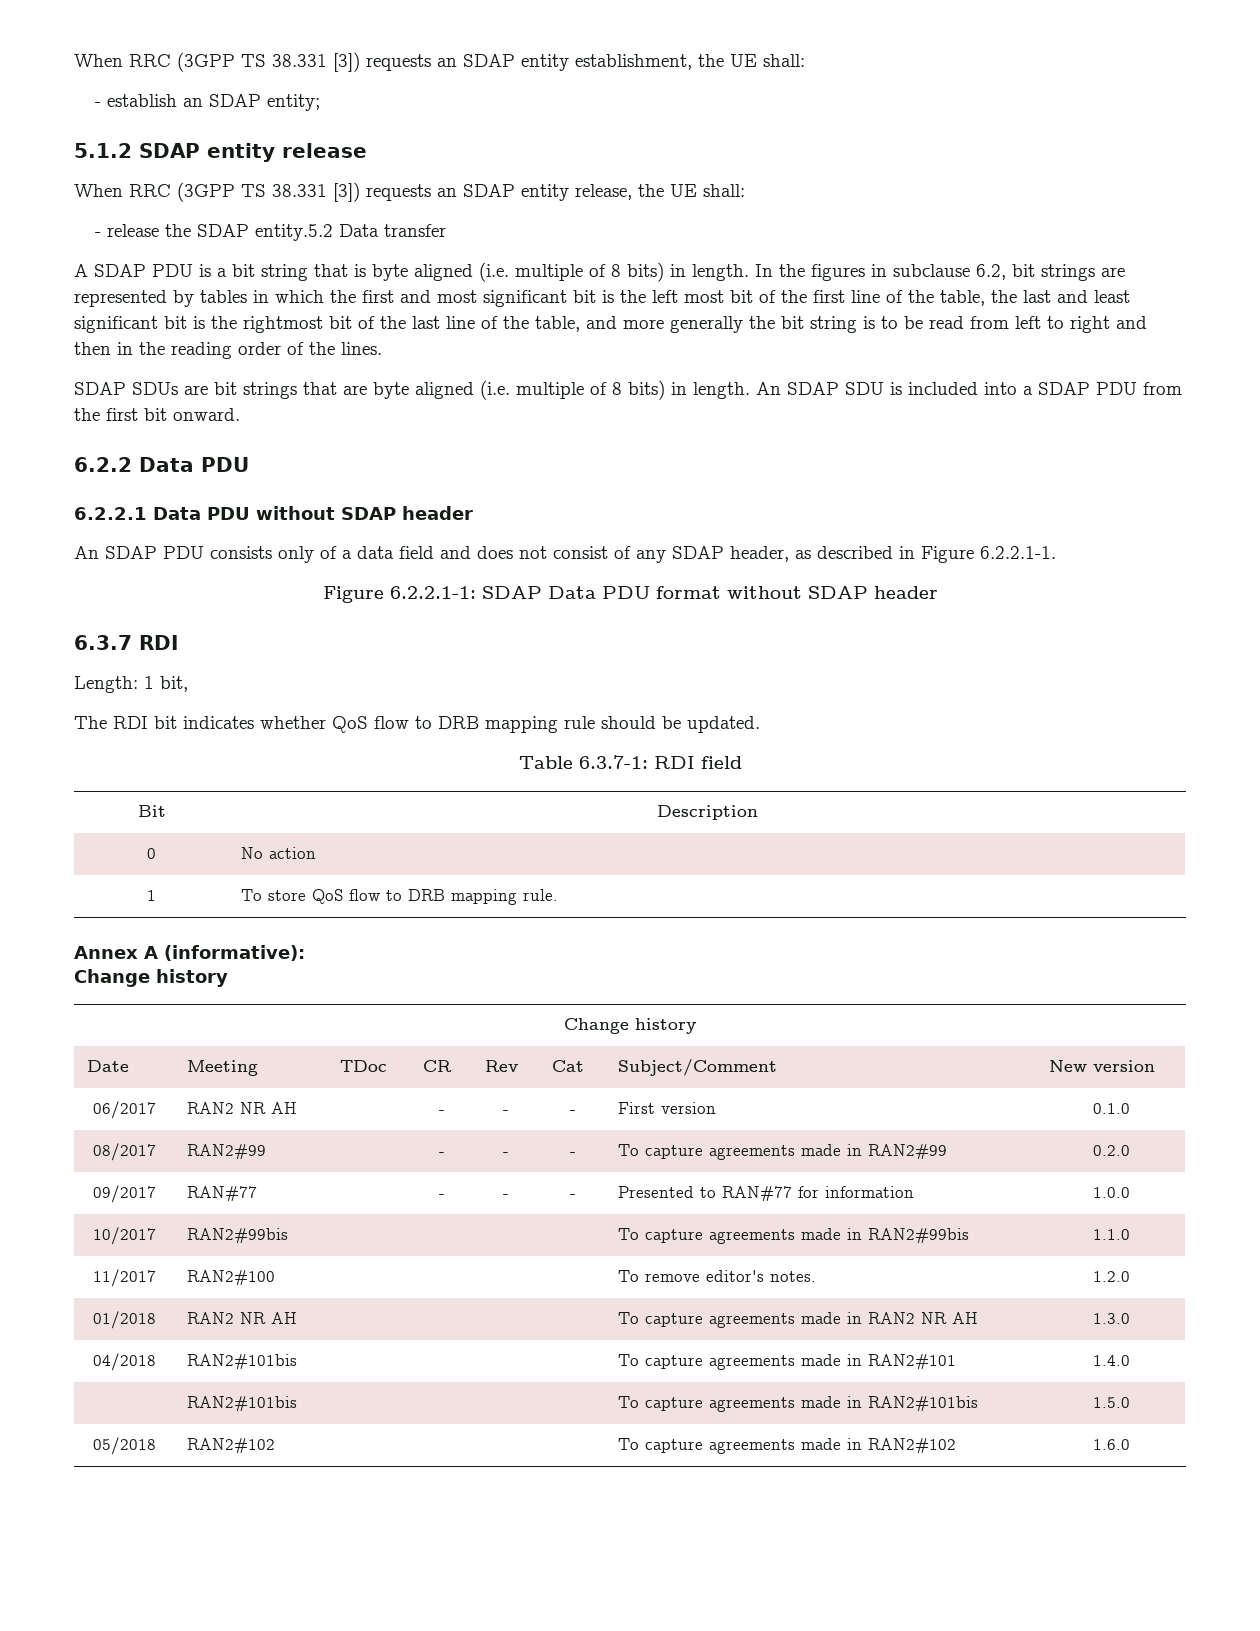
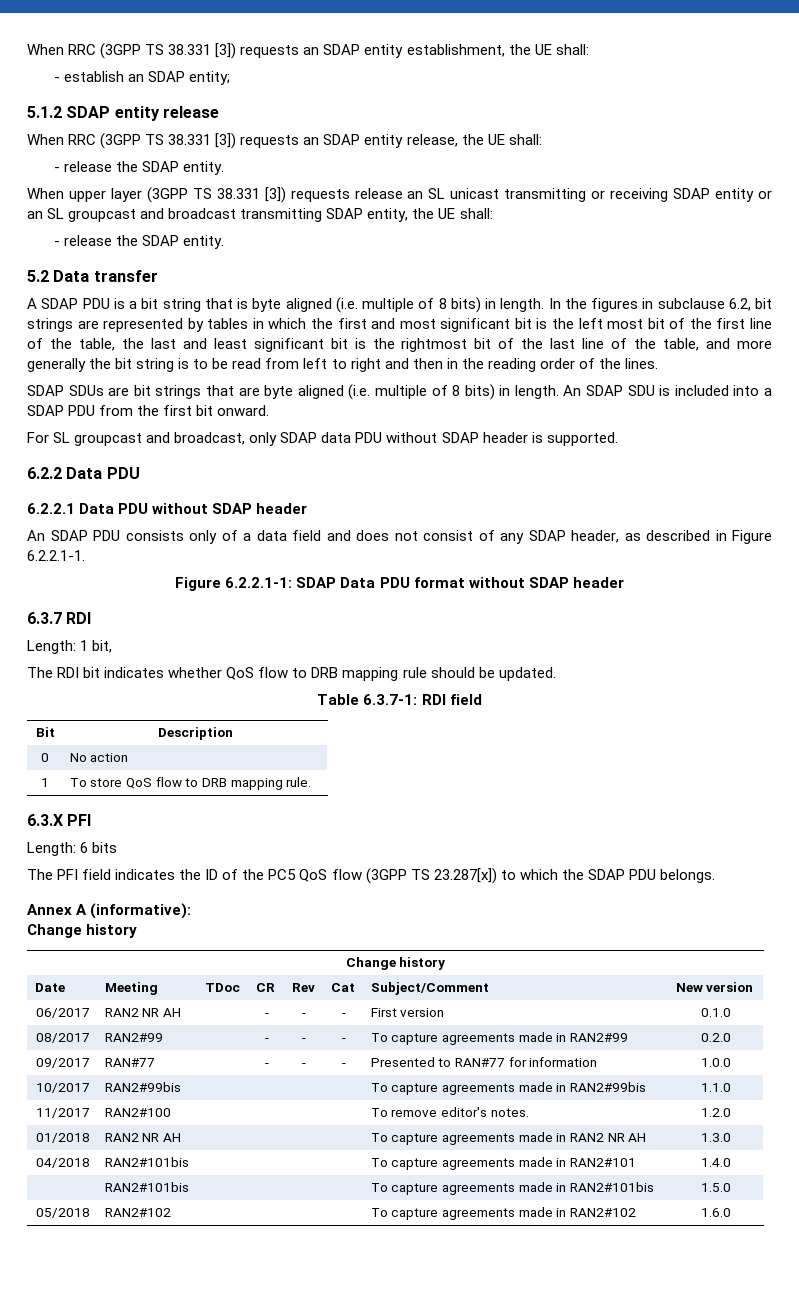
[255,224,334,241] entity.5.2 -> [182,161,224,175] [27,187,773,203] [27,208,493,222] [53,235,224,249] [27,270,49,282] entity. // When upper layer (3GPP TS 38.331 [3]) requests release an SL unicast transmitting or receiving SDAP entity or an SL groupcast and broadcast transmitting SDAP entity, the UE shall: // - release the SDAP entity. // 5.2
(240, 414) none -> [27,432,618,446] // For SL groupcast and broadcast, only SDAP data PDU without SDAP header is supported.
(559, 895) none -> [27,814,92,826] [27,842,118,856] [27,868,715,884] // 6.3.X PFI // Length: 6 bits // The PFI field indicates the ID of the PC5 QoS flow (3GPP TS 23.287[x]) to which the SDAP PDU belongs.

